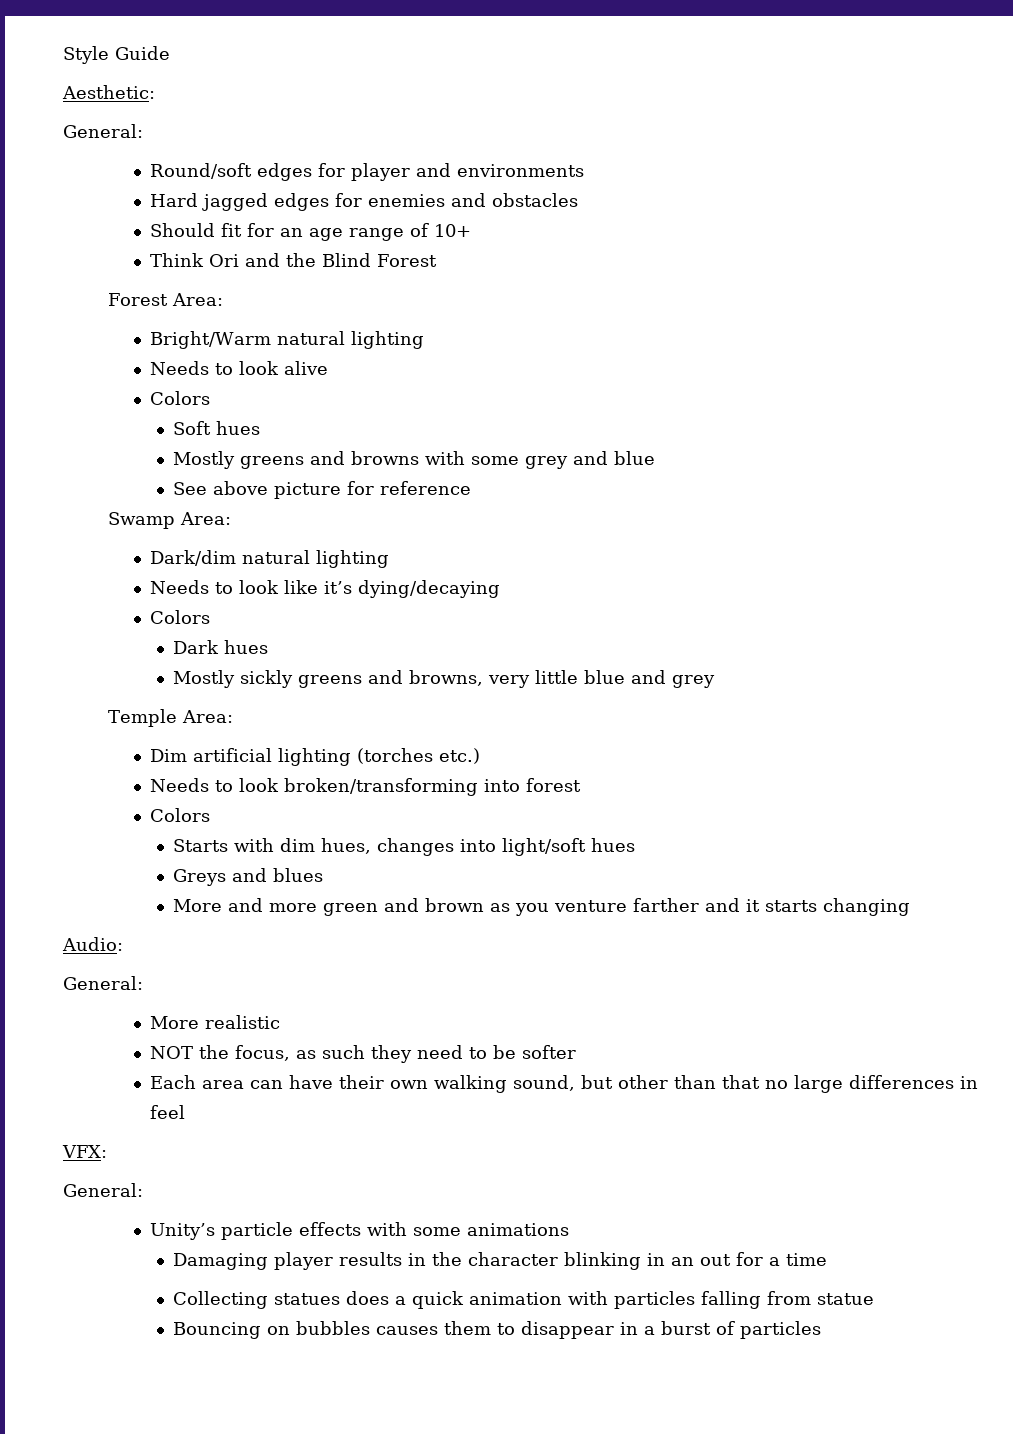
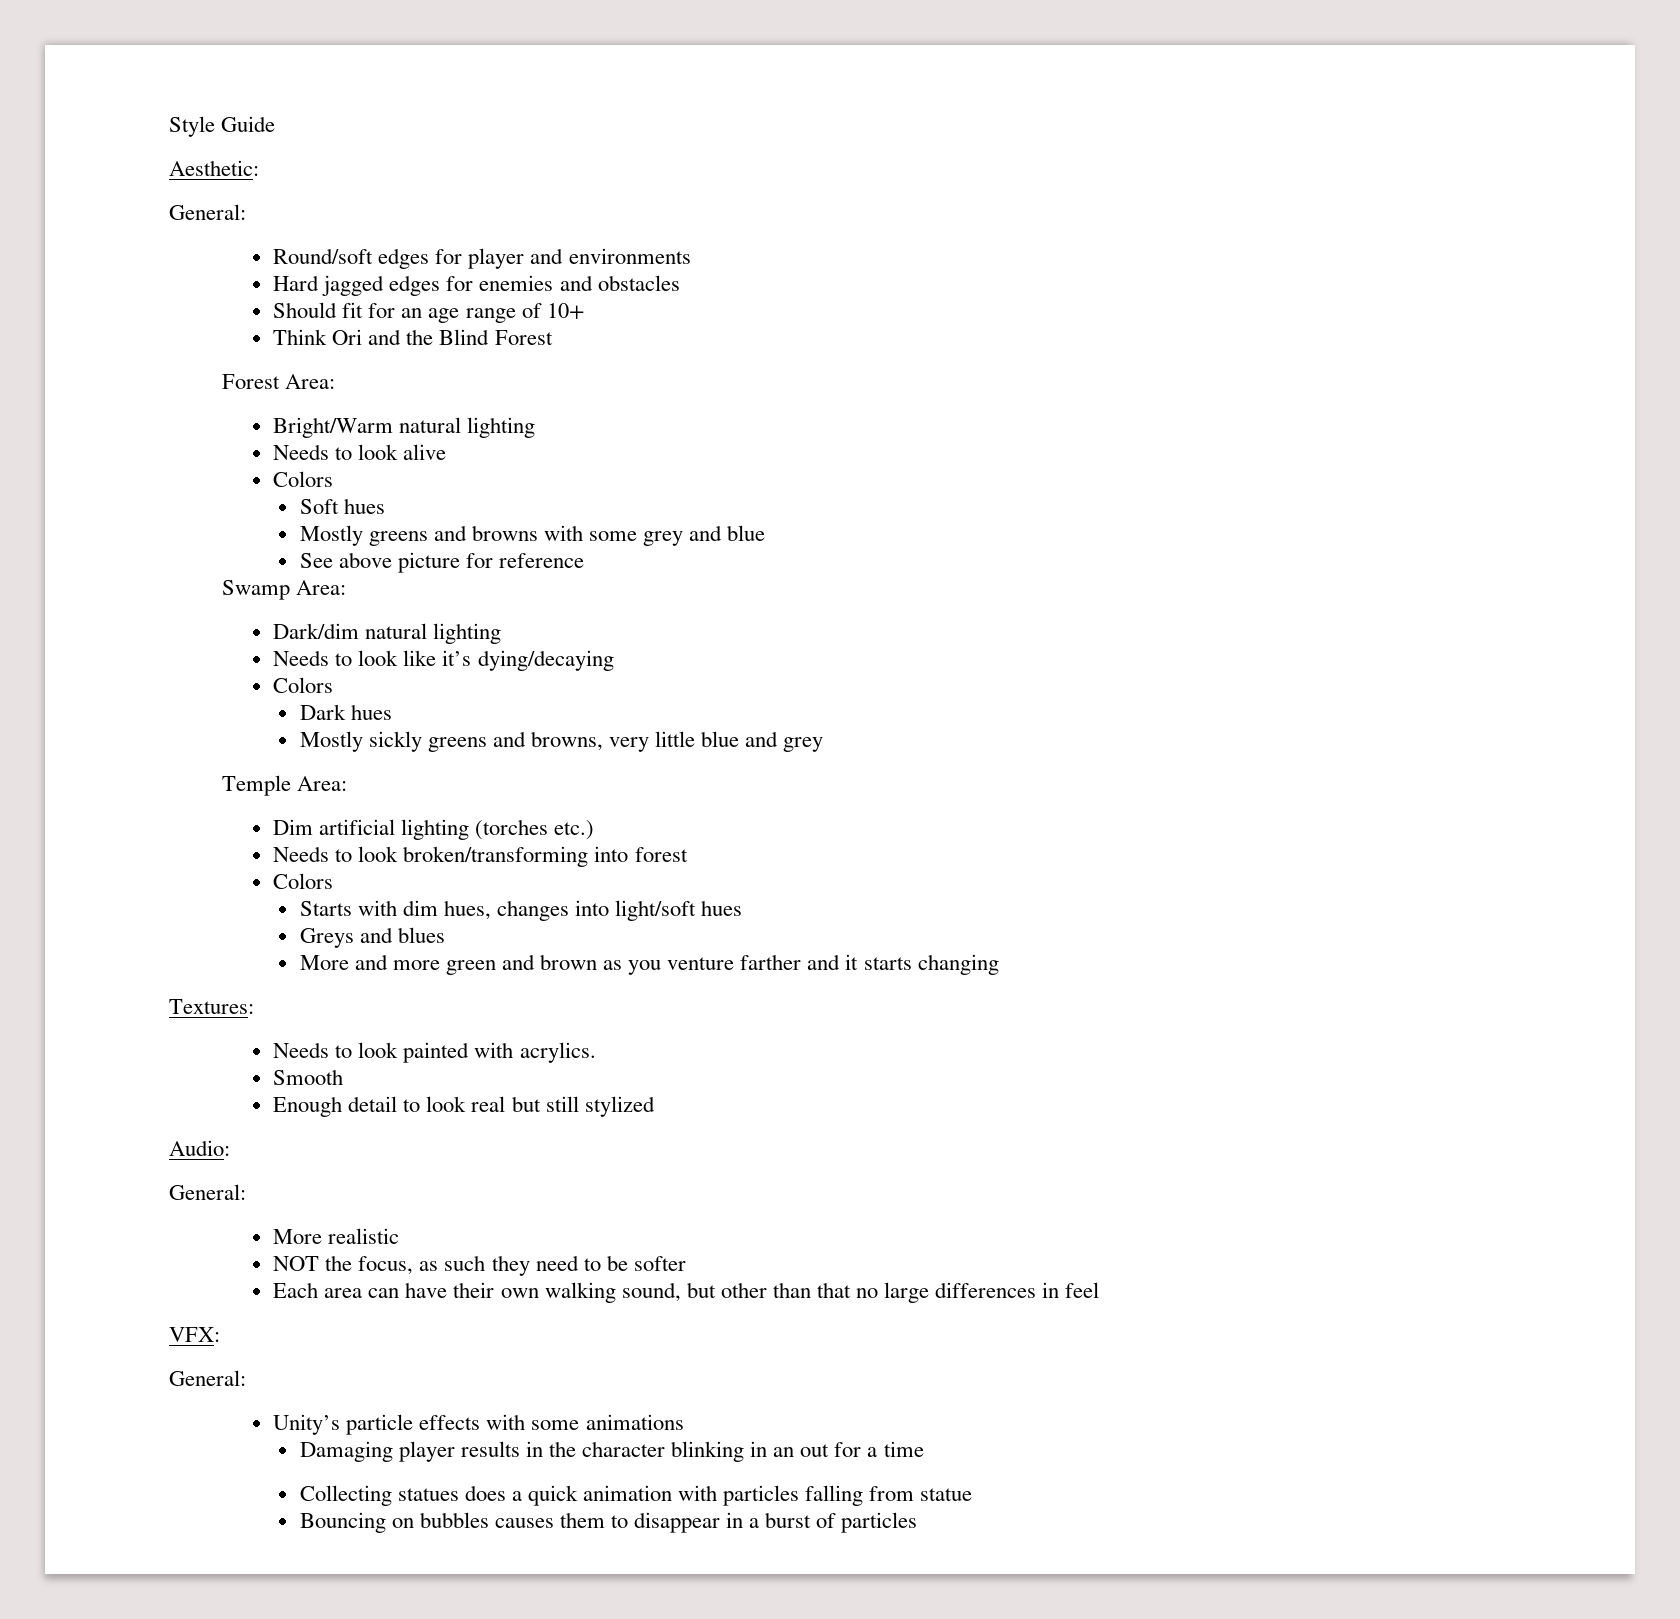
(910, 907) none -> [169,999,254,1014] [273,1042,596,1063] [273,1069,344,1085] [273,1096,655,1117] // Textures: // Needs to look painted with acrylics. // Smooth // Enough detail to look real but still stylized

